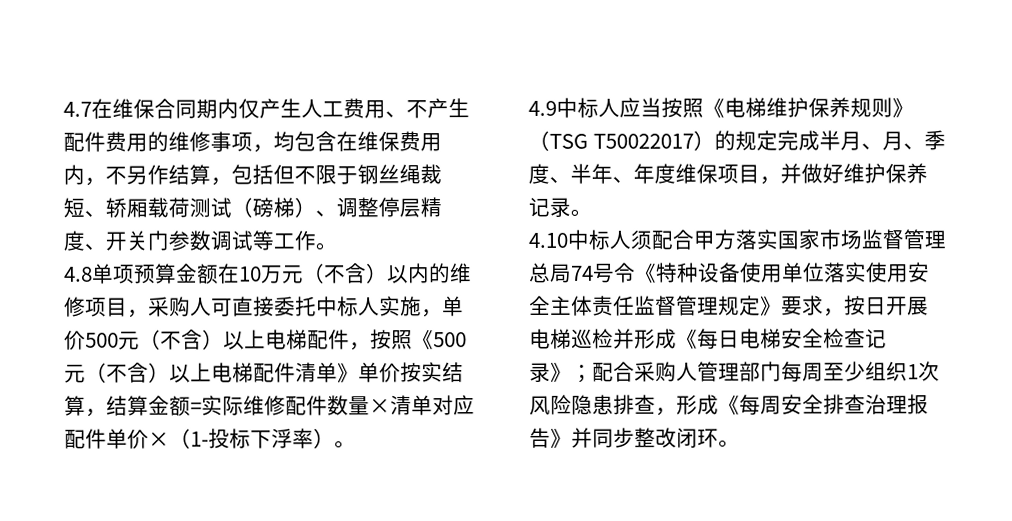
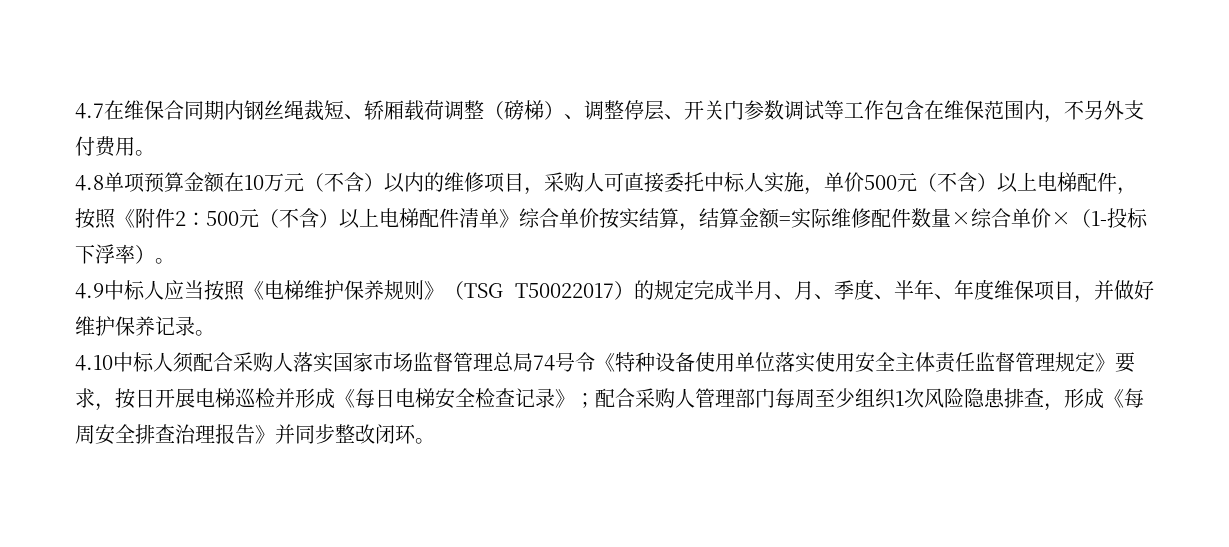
[238,98,470,119] [63,131,442,153] [63,164,358,186] 仅产生人工费用、不产生配件费用的维修事项，均包含在维保费用内，不另作结算，包括但不限于 -> (244, 110) none
[189,197,232,218] 测试 -> [444,100,484,120] 调整
[420,197,442,218] [63,230,85,251] 精度 -> (664, 110) none
(316, 240) none -> [884,100,1144,123] [75,136,135,157] 包含在维保范围内，不另外支付费用
(434, 339) none -> [135,208,206,228] 附件2：
(359, 372) none -> [519,208,559,228] 综合
[390,395,475,416] [64,428,107,449] 清单对应配件 -> [971,208,1011,228] 综合
[693,229,736,250] 甲方 -> [233,352,293,372] 采购人

